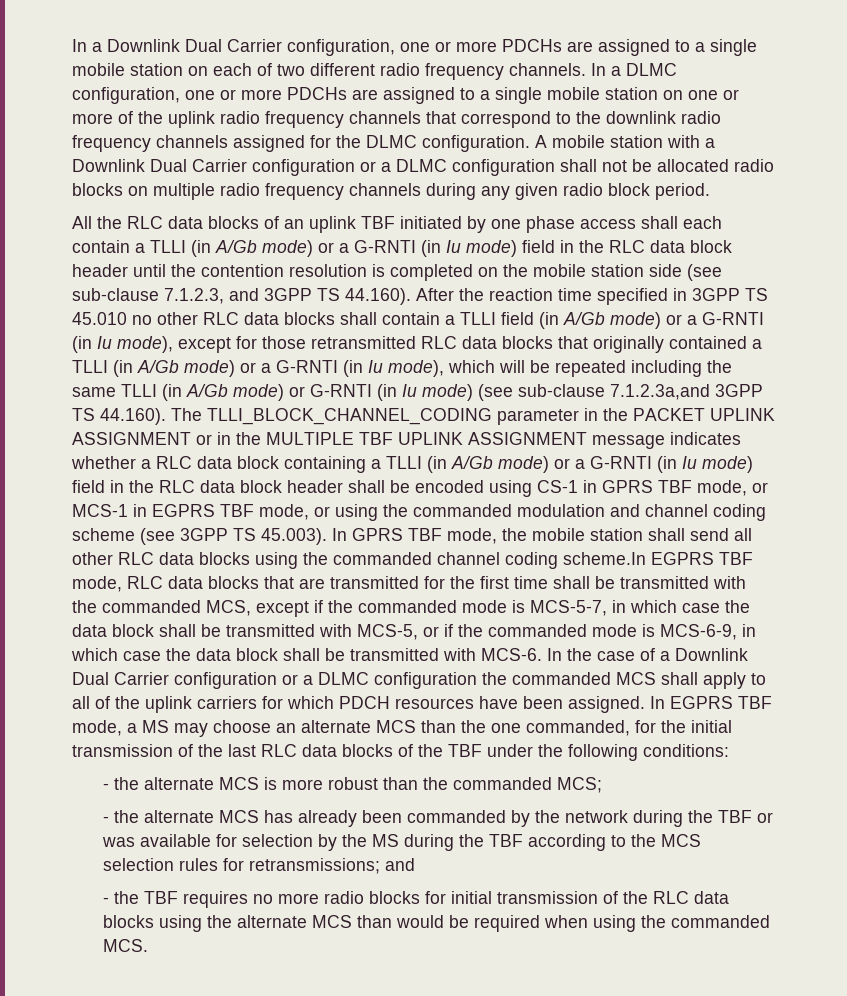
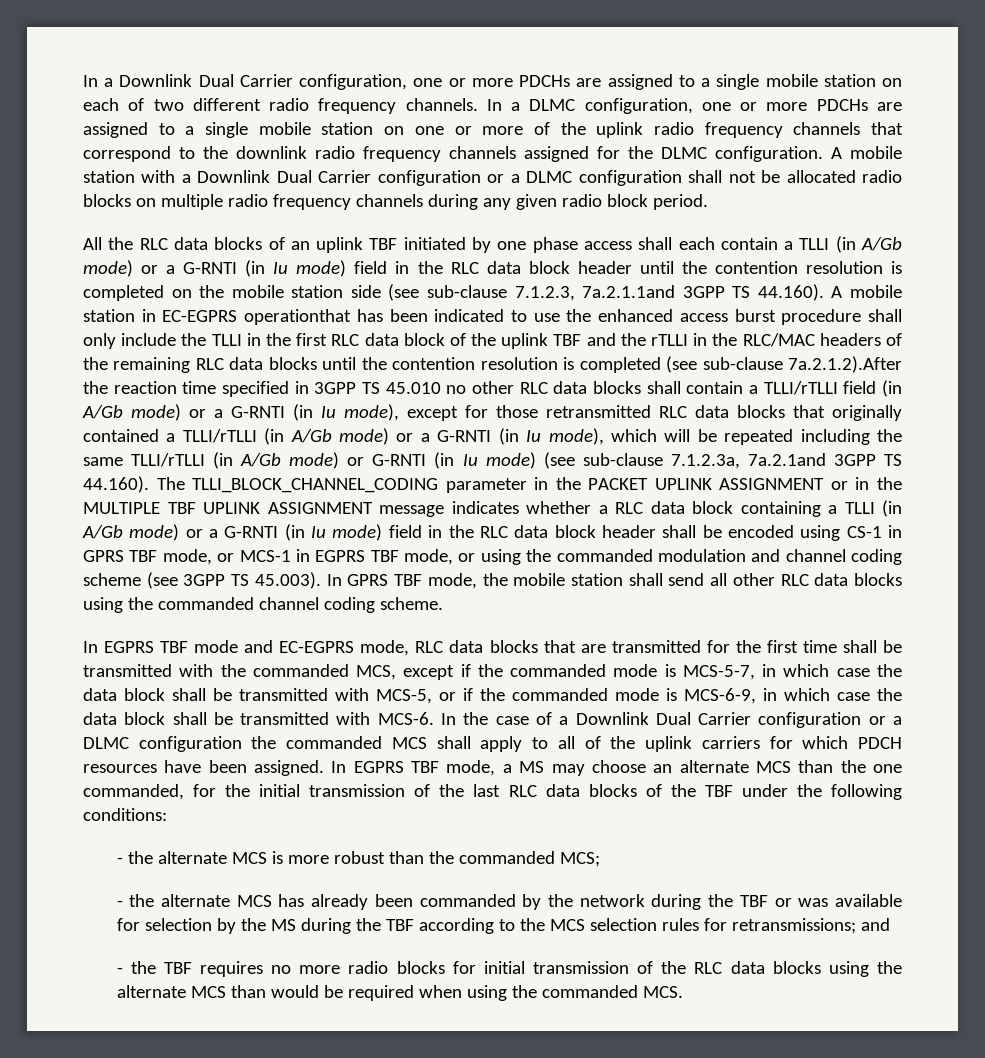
[229,288,454,305] and 3GPP TS 44.160). After -> [582,284,902,301] [83,309,902,325] [83,333,902,349] [83,356,902,373] 7a.2.1.1and 3GPP TS 44.160). A mobile station in EC-EGPRS operationthat has been indicated to use the enhanced access burst procedure shall only include the TLLI in the first RLC data block of the uplink TBF and the rTLLI in the RLC/MAC headers of the remaining RLC data blocks until the contention resolution is completed (see sub-clause 7a.2.1.2).After
[460,312,496,325] TLLI -> [763,381,838,395] TLLI/rTLLI
[72,360,108,373] TLLI -> [182,429,257,443] TLLI/rTLLI
[121,384,157,397] TLLI -> [131,453,206,467] TLLI/rTLLI
[610,384,710,400] 7.1.2.3a,and -> [670,453,826,469] 7.1.2.3a, 7a.2.1and
[563,552,753,565] scheme.In EGPRS TBF -> [379,597,443,610] [83,640,355,653] scheme. // In EGPRS TBF mode and EC-EGPRS

